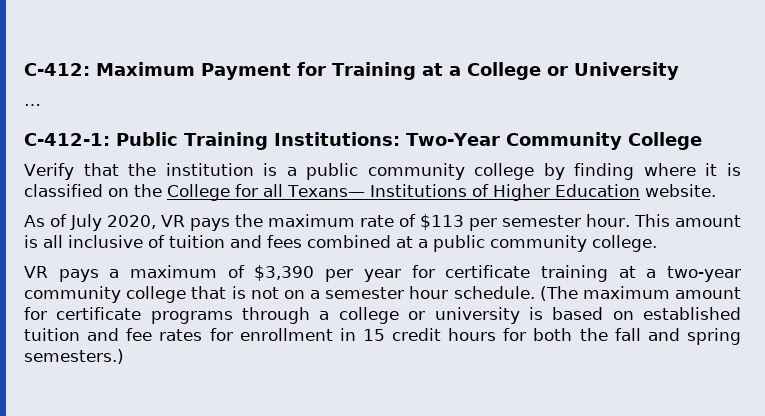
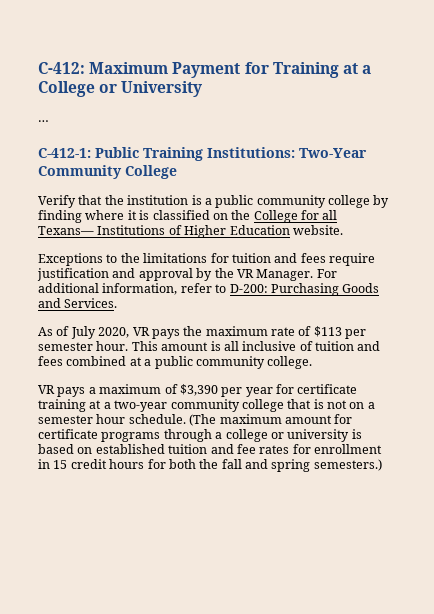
(716, 190) none -> [38,253,375,266] [37,268,337,281] [38,283,380,296] [38,298,118,308] // Exceptions to the limitations for tuition and fees require justification and approval by the VR Manager. For additional information, refer to D-200: Purchasing Goods and Services.

